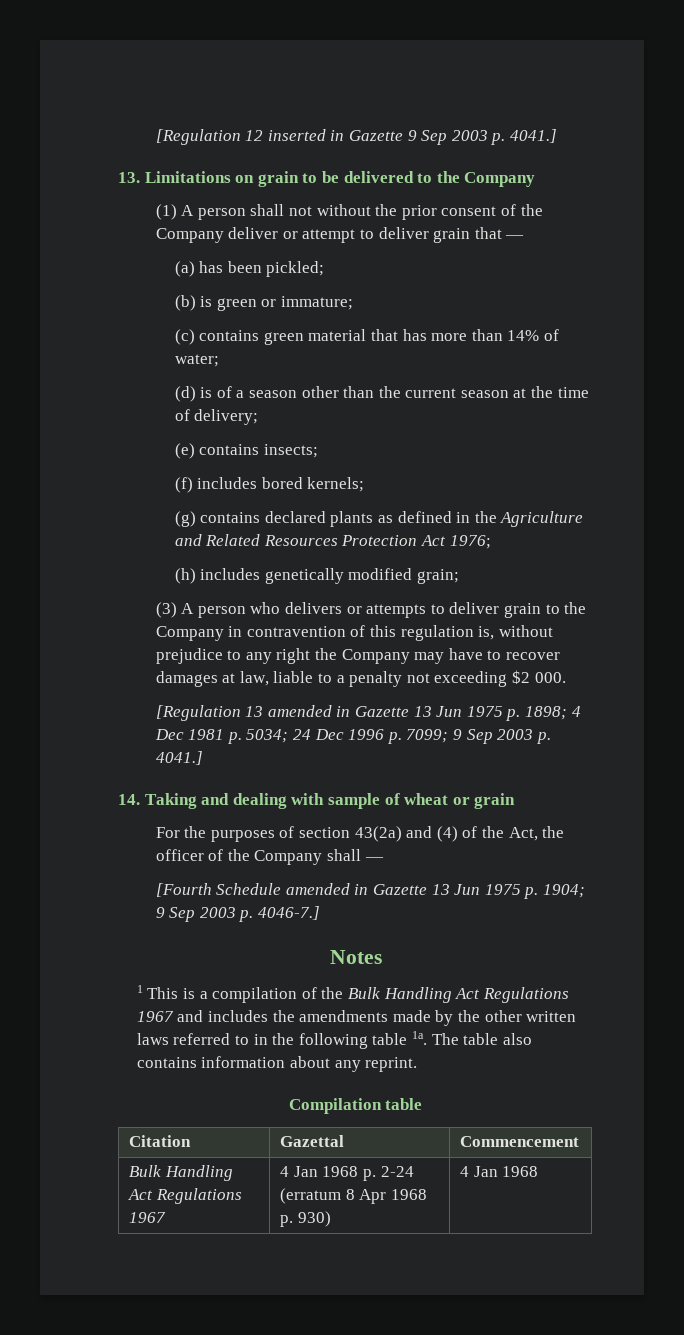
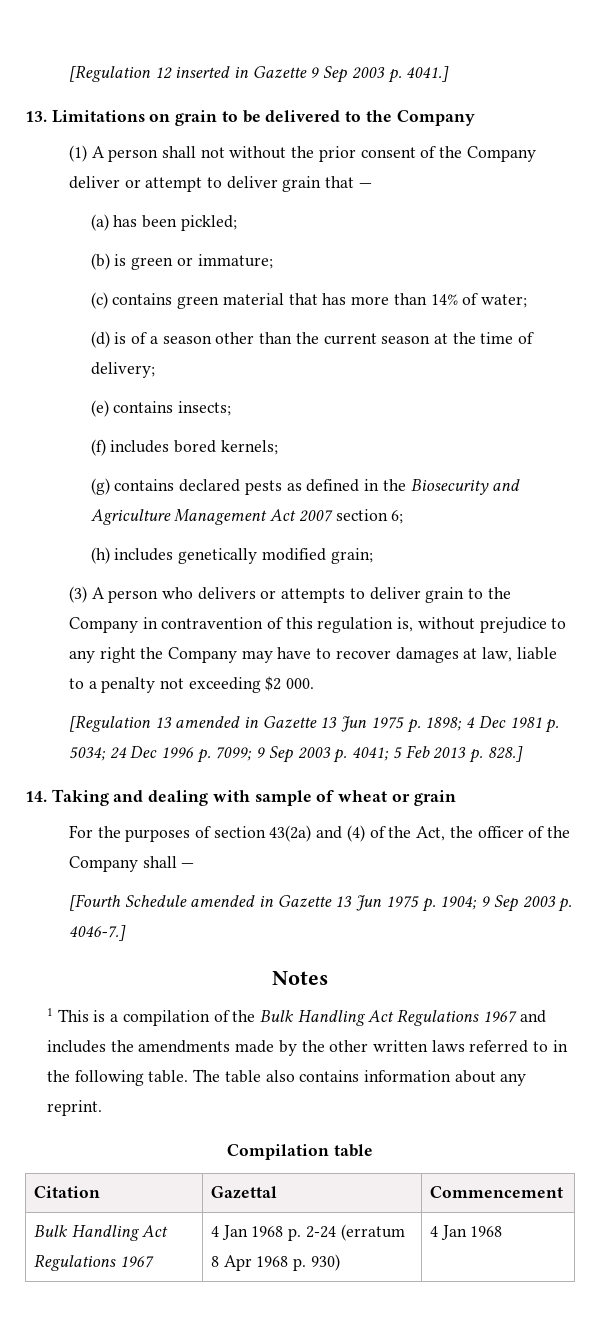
[330,511,374,527] plants -> [244,480,282,495] pests
[500,511,584,527] [174,534,491,549] Agriculture and Related Resources Protection Act 1976; -> [410,479,521,495] [90,509,404,525] Biosecurity and Agriculture Management Act 2007 section 6;
[155,751,203,765] 4041.] -> [352,745,523,763] 4041; 5 Feb 2013 p. 828.]
[372,1031,427,1045] table 1a. -> [148,1070,189,1083] table.

